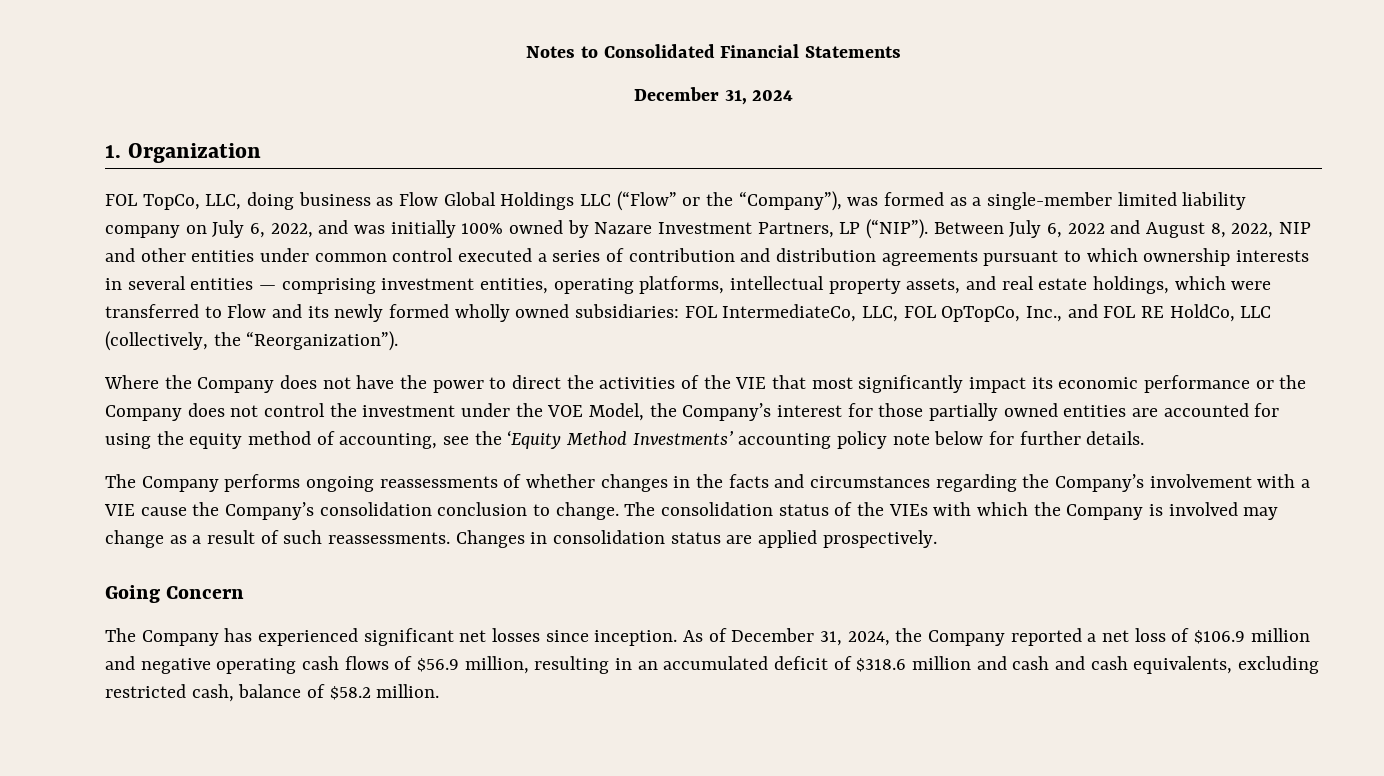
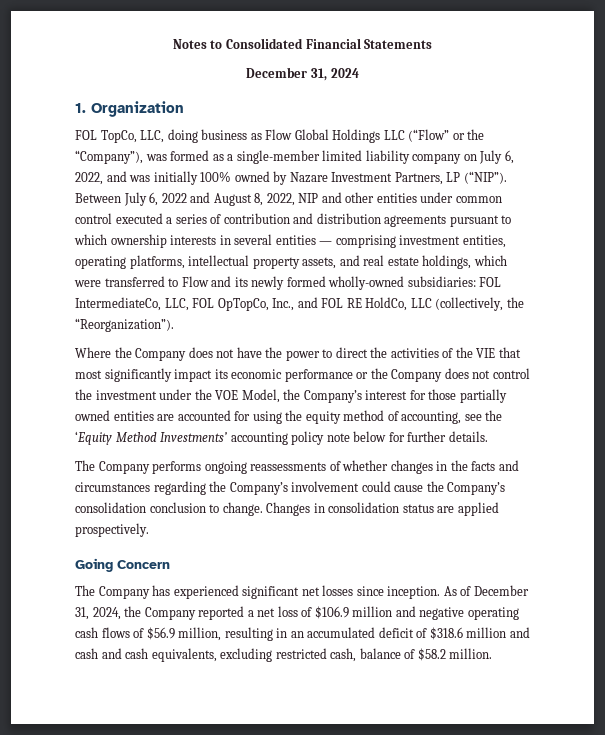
[454,304,570,322] wholly owned -> [328,276,405,290] wholly-owned
[1257,474,1311,488] [104,504,135,516] with a VIE -> [361,481,391,492] could
[624,502,1279,520] [105,530,451,548] The consolidation status of the VIEs with which the Company is involved may change as a result of such reassessments. -> (263, 509) none

